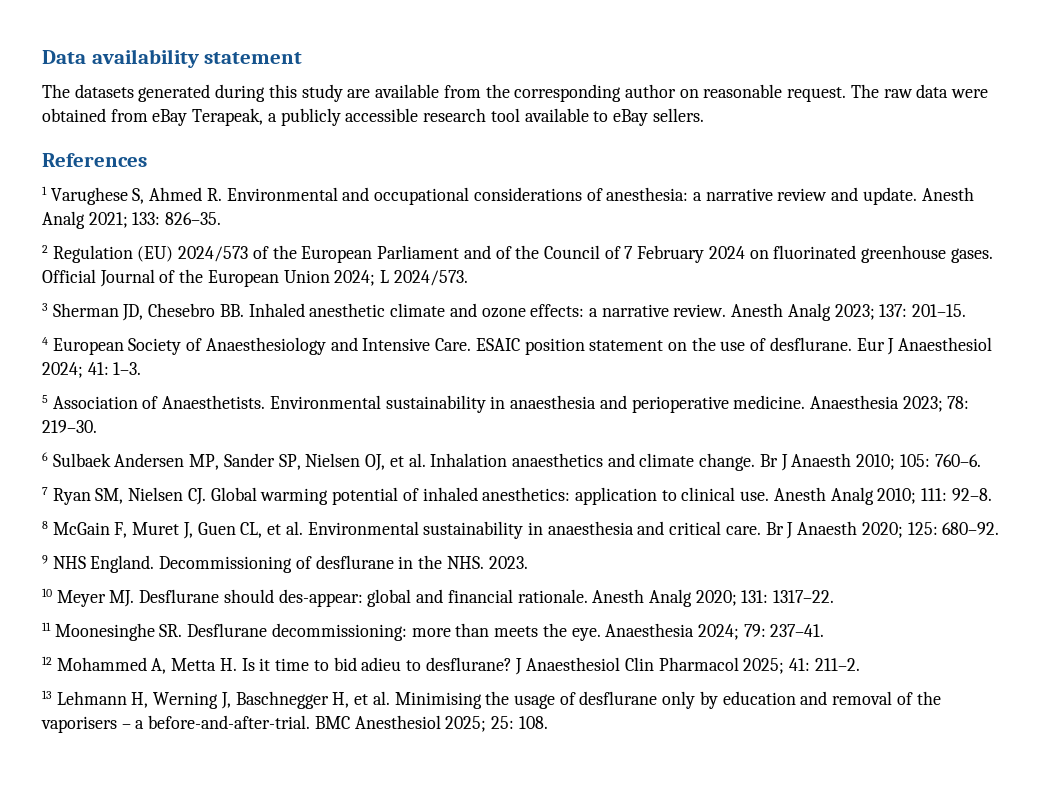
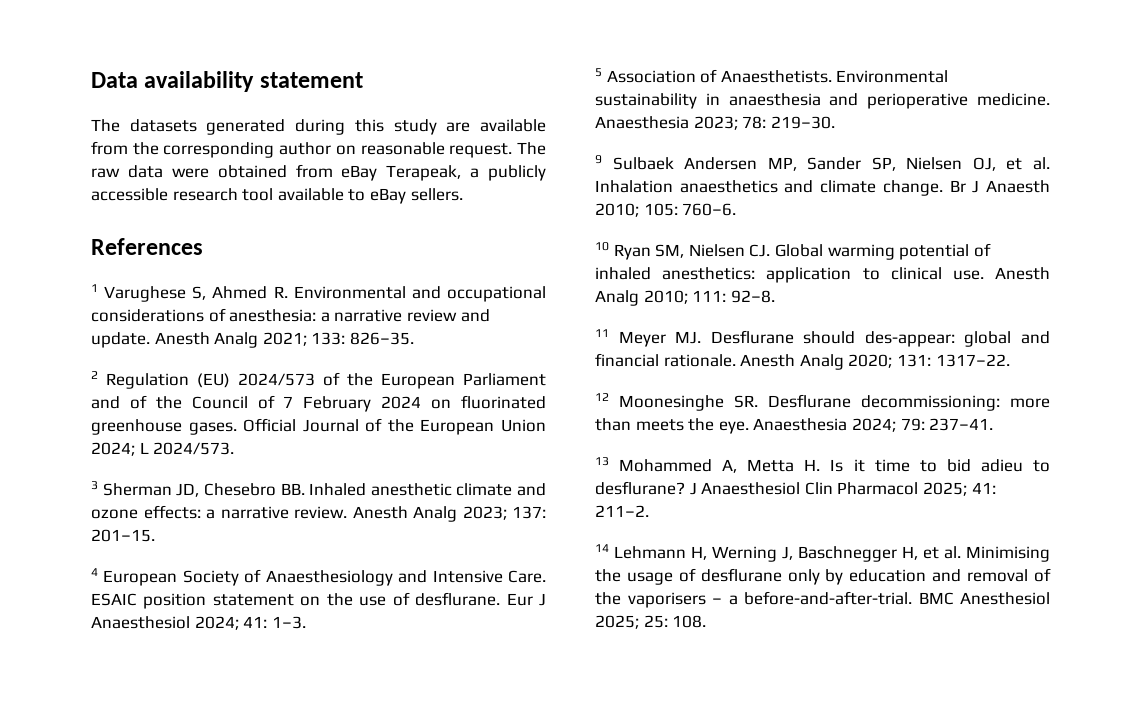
[42,452,48,461] 6 -> [595,155,602,164] 9
[42,487,48,495] 7 -> [595,242,609,251] 10
[42,521,1000,539] [42,555,528,573] [42,588,52,597] 8 McGain F, Muret J, Guen CL, et al. Environmental sustainability in anaesthesia and critical care. Br J Anaesth 2020; 125: 680–92. // 9 NHS England. Decommissioning of desflurane in the NHS. 2023. // 10 -> [595,329,609,337] 11
[42,622,51,631] 11 -> [595,393,609,401] 12
[42,656,52,665] 12 -> [595,457,609,466] 13
[42,690,52,699] 13 -> [595,544,609,552] 14

